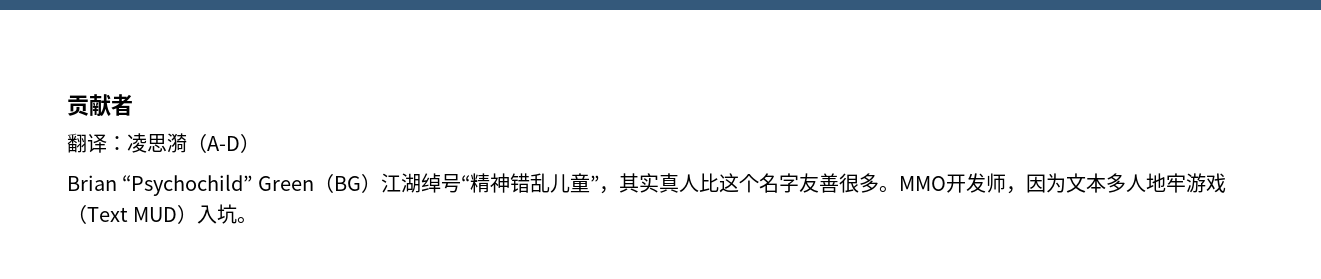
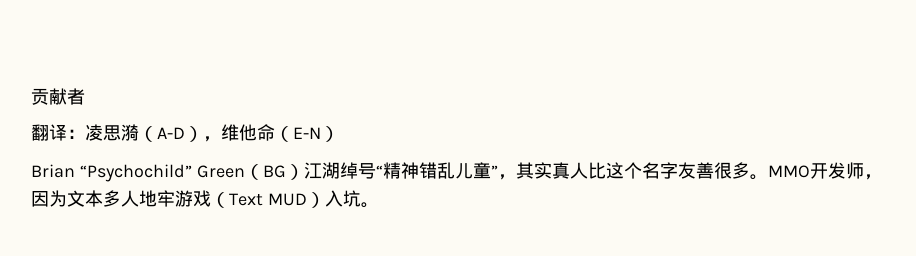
(260, 143) none -> [203,124,339,142] ，维他命（E-N）

